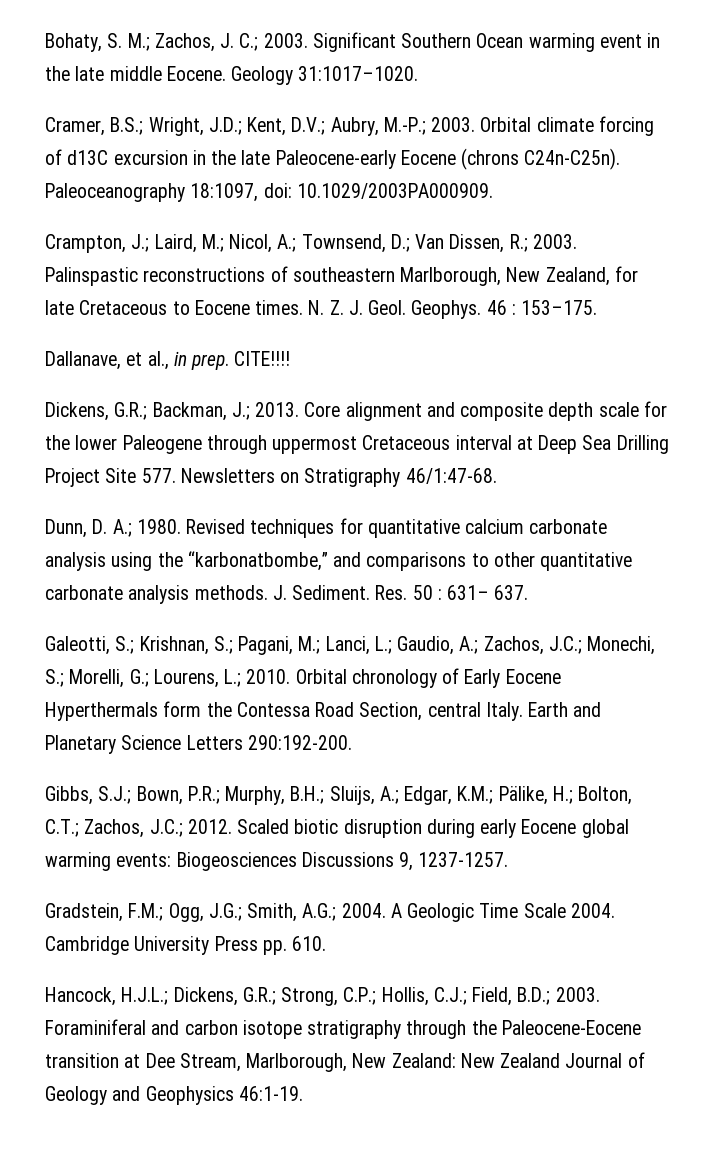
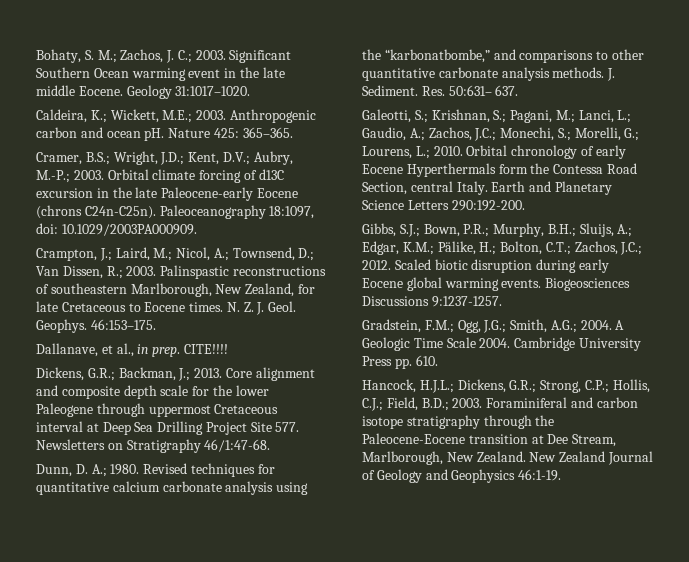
(419, 73) none -> [36,109,316,123] [36,127,293,141] // Caldeira, K.; Wickett, M.E.; 2003. Anthropogenic carbon and ocean pH. Nature 425: 365–365.
[486,300,598,315] 46 : 153–175. -> [90,319,156,330] 46:153–175.
[412,585,490,600] 50 : 631– -> [448,85,492,96] 50:631–
[464,669,501,688] Early -> [595,145,626,159] early
[116,853,172,867] events: -> [501,279,542,288] events.
[399,852,509,871] 9, 1237-1257. -> [431,296,502,307] 9:1237-1257.
[391,1053,456,1068] Zealand: -> [476,451,526,462] Zealand.

